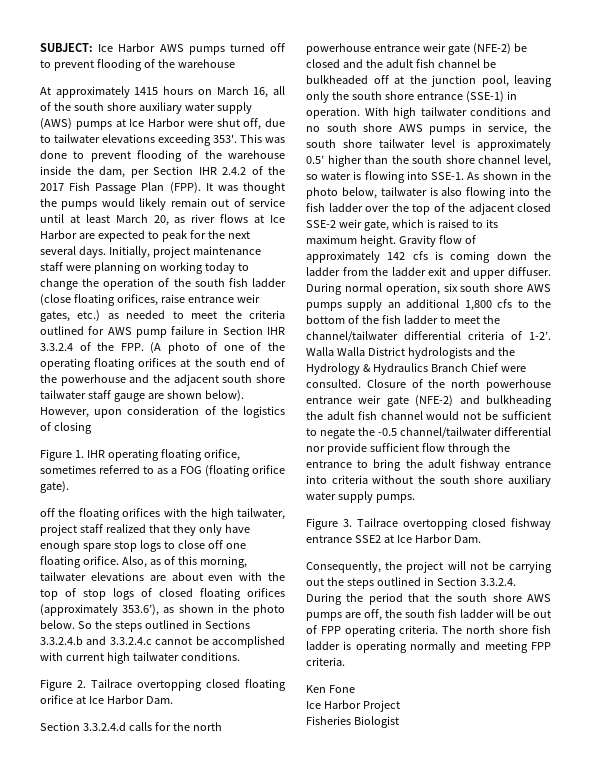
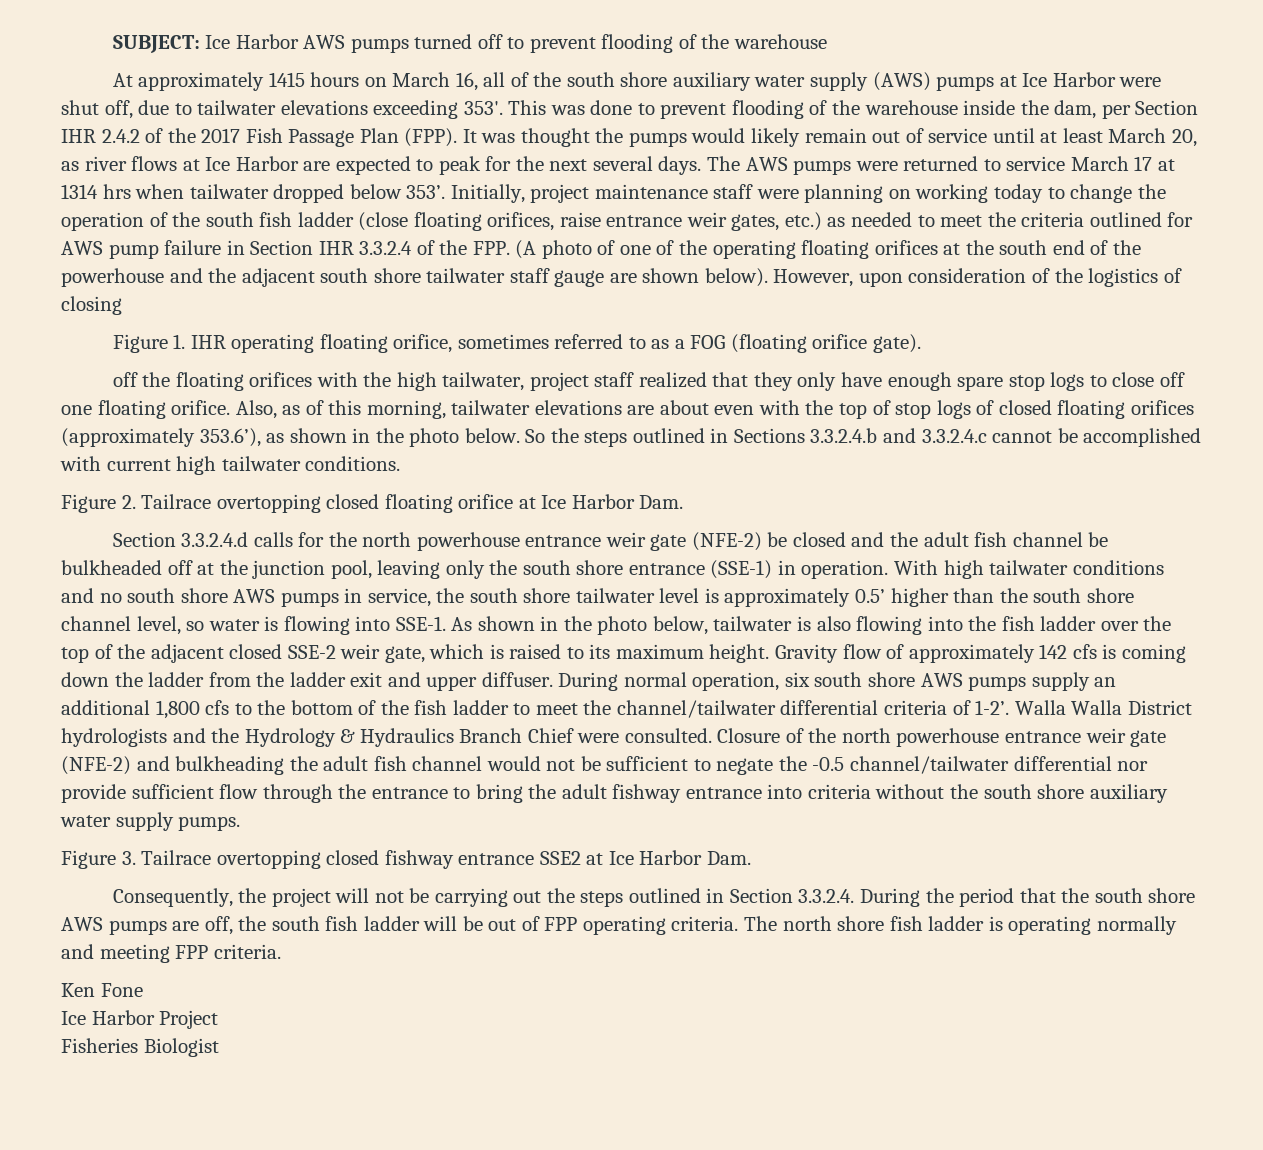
(106, 252) none -> [707,156,1175,175] [61,184,446,203] The AWS pumps were returned to service March 17 at 1314 hrs when tailwater dropped below 353’.

